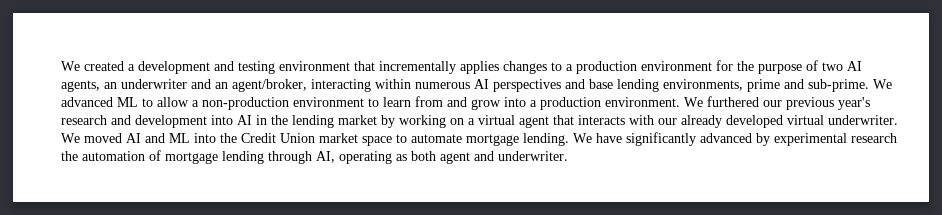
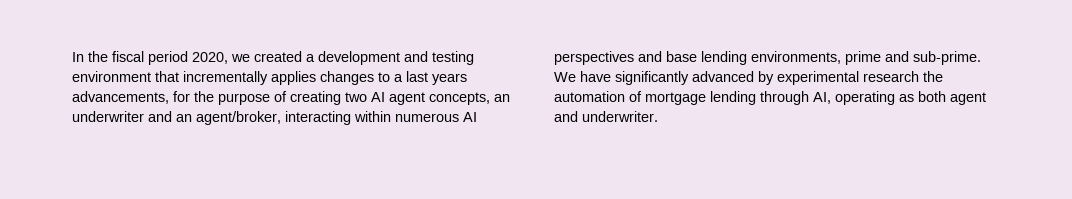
[61,61,80,71] We -> [72,51,250,65] In the fiscal period 2020, we
[576,61,712,74] production environment -> [406,71,467,85] [72,91,169,104] last years advancements,
(818, 65) none -> [290,91,341,105] creating
[61,80,100,92] agents, -> [389,92,490,105] agent concepts,
[61,96,870,110] [61,115,898,128] [61,133,592,146] advanced ML to allow a non-production environment to learn from and grow into a production environment. We furthered our previous year's research and development into AI in the lending market by working on a virtual agent that interacts with our already developed virtual underwriter. We moved AI and ML into the Credit Union market space to automate mortgage lending. We -> (576, 77) none

